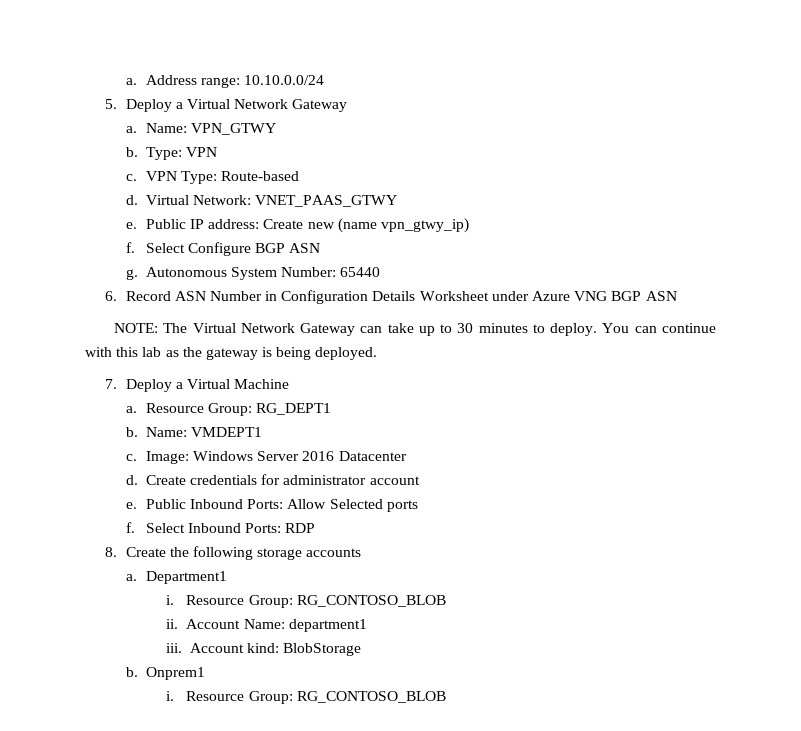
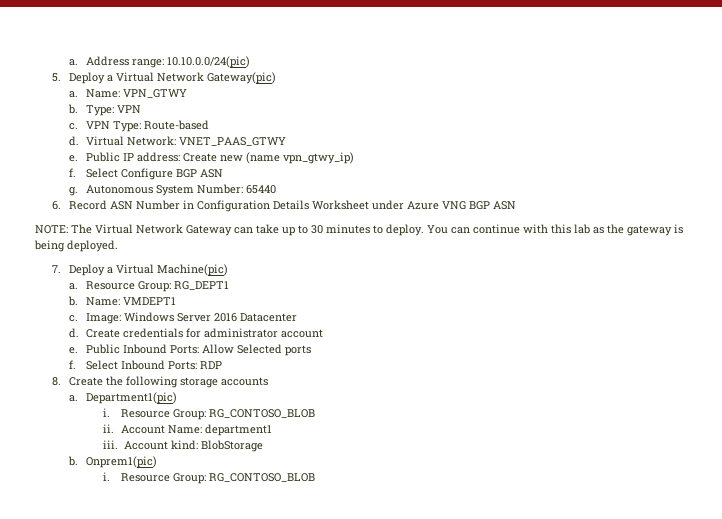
[244,75,325,85] 10.10.0.0/24 -> [167,56,251,68] 10.10.0.0/24(pic)
[292,99,348,112] Gateway -> [207,72,277,84] Gateway(pic)
[234,379,290,389] Machine -> [157,264,229,276] Machine(pic)
[145,571,227,584] Department1 -> [86,392,178,404] Department1(pic)
[145,667,205,680] Onprem1 -> [86,456,158,468] Onprem1(pic)

